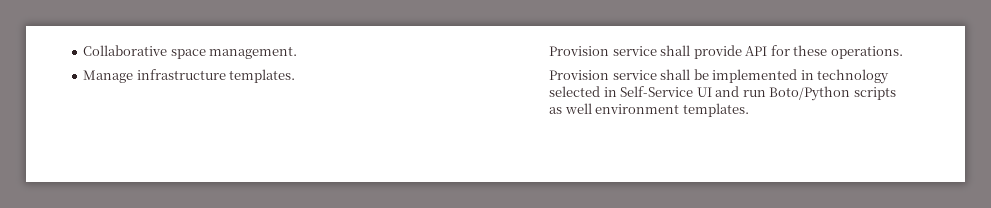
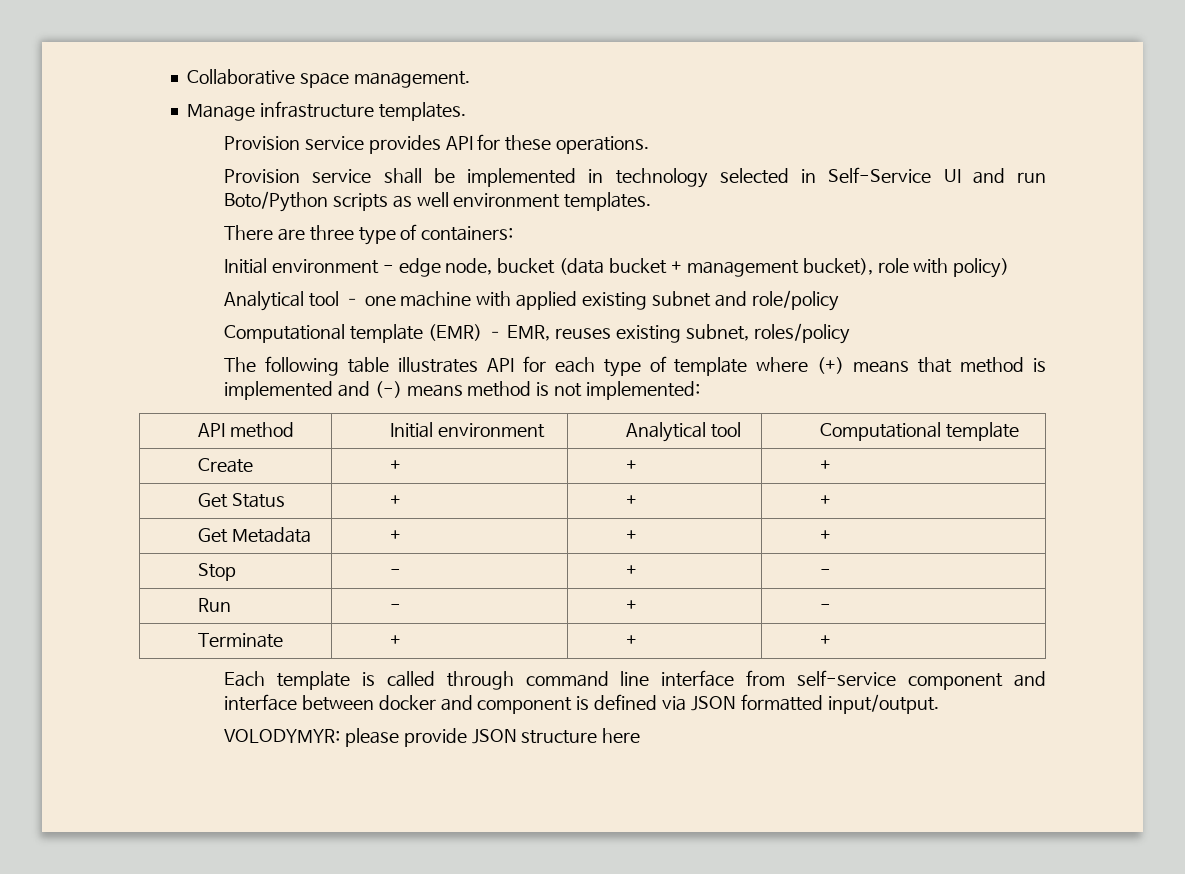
[660,45,742,59] shall provide -> [368,135,441,154] provides
(749, 110) none -> [224,224,514,245] [224,258,1010,278] [224,290,839,311] [224,323,850,344] [224,356,1047,377] [224,381,701,400] [198,422,295,438] [390,422,546,438] [626,422,742,442] [820,422,1020,441] [198,458,254,473] [390,460,402,471] [626,460,638,471] [820,460,832,471] [198,493,286,508] [390,495,402,506] [626,495,638,506] [820,495,832,506] [198,527,312,543] [390,530,402,541] [626,530,638,541] [820,530,832,541] [198,563,237,581] [390,569,402,576] [626,565,638,576] [820,569,832,576] [198,598,232,612] [390,604,402,611] [626,600,638,611] [820,604,832,611] [198,633,284,648] [390,635,402,646] [626,635,638,646] [820,635,832,646] [224,670,1047,690] [224,694,939,714] [224,728,641,747] // There are three type of containers: // Initial environment - edge node, bucket (data bucket + management bucket), role with policy) // Analytical tool – one machine with applied existing subnet and role/policy // Computational template (EMR) – EMR, reuses existing subnet, roles/policy // The following table illustrates API for each type of template where (+) means that method is implemented and (-) means method is not implemented: // API method | Initial environment | Analytical tool | Computational template // Create | + | + | + // Get Status | + | + | + // Get Metadata | + | + | + // Stop | - | + | - // Run | - | + | - // Terminate | + | + | + // Each template is called through command line interface from self-service component and interface between docker and component is defined via JSON formatted input/output. // VOLODYMYR: please provide JSON structure here

